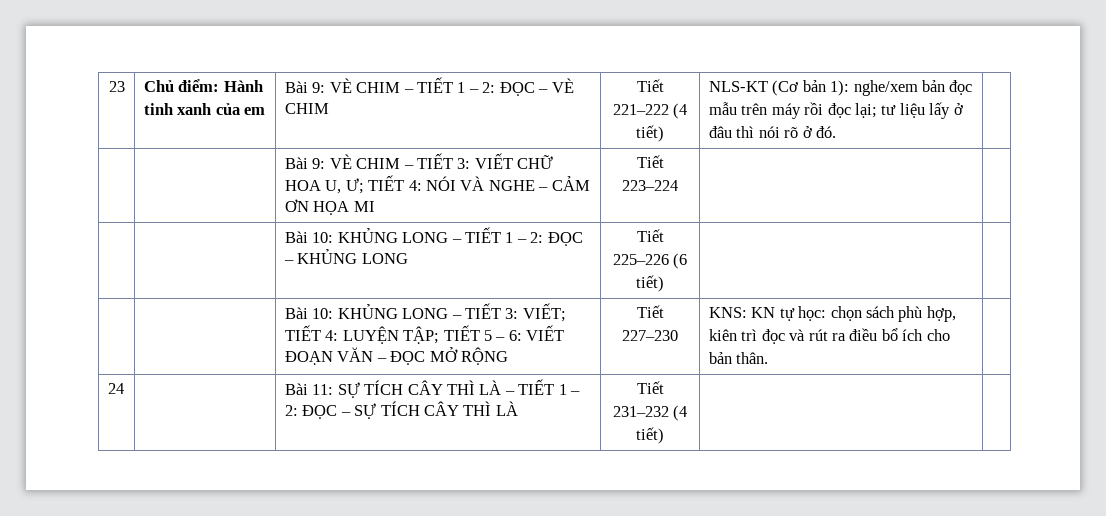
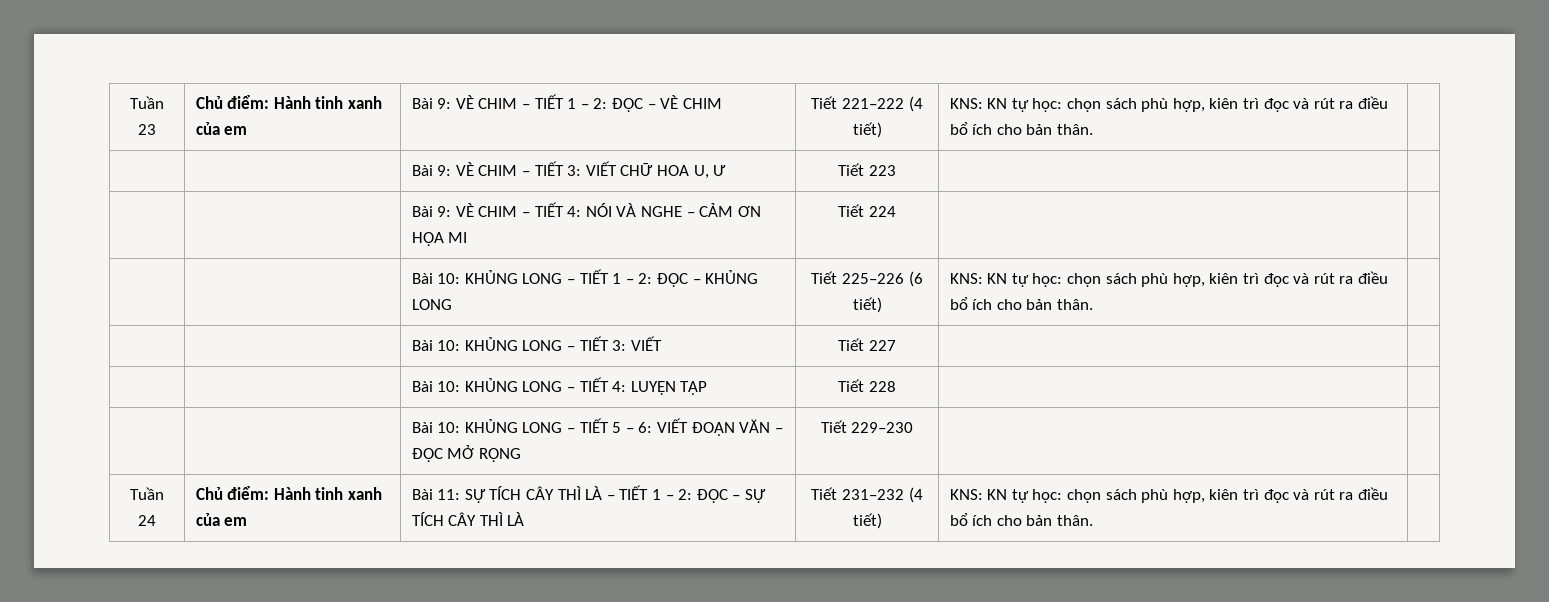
(108, 86) none -> [130,96,164,109] Tuần
[708,80,973,96] [708,102,963,119] [708,126,837,138] NLS-KT (Cơ bản 1): nghe/xem bản đọc mẫu trên máy rồi đọc lại; tư liệu lấy ở đâu thì nói rõ ở đó. -> [949,96,1388,112] [949,122,1094,135] KNS: KN tự học: chọn sách phù hợp, kiên trì đọc và rút ra điều bổ ích cho bản thân.
[345,178,364,194] Ư; -> [713,165,727,176] [838,163,896,176] [411,203,531,217] Ư | Tiết 223 | | // | | Bài 9: VÈ CHIM –
[622,180,678,191] 223–224 -> [868,206,896,217] 224
[284,303,566,322] [284,325,565,344] [284,347,509,365] [636,305,664,318] [622,330,678,341] | // | | Bài 10: KHỦNG LONG – TIẾT 3: VIẾT; TIẾT 4: LUYỆN TẬP; TIẾT 5 – 6: VIẾT ĐOẠN VĂN – ĐỌC MỞ RỘNG | Tiết 227–230 | -> (882, 305) none
[107,383,124,394] 24 | -> [411,336,662,351] [838,338,896,351] [411,377,708,395] [838,379,896,392] [411,418,783,436] [411,445,521,462] [820,420,914,433] [130,487,164,500] [138,515,156,526] [195,486,383,500] [195,513,248,526] | | Bài 10: KHỦNG LONG – TIẾT 3: VIẾT | Tiết 227 | | // | | Bài 10: KHỦNG LONG – TIẾT 4: LUYỆN TẬP | Tiết 228 | | // | | Bài 10: KHỦNG LONG – TIẾT 5 – 6: VIẾT ĐOẠN VĂN – ĐỌC MỞ RỘNG | Tiết 229–230 | | // Tuần 24 | Chủ điểm: Hành tinh xanh của em
(664, 435) none -> [949,487,1388,503] [949,513,1094,526] KNS: KN tự học: chọn sách phù hợp, kiên trì đọc và rút ra điều bổ ích cho bản thân.

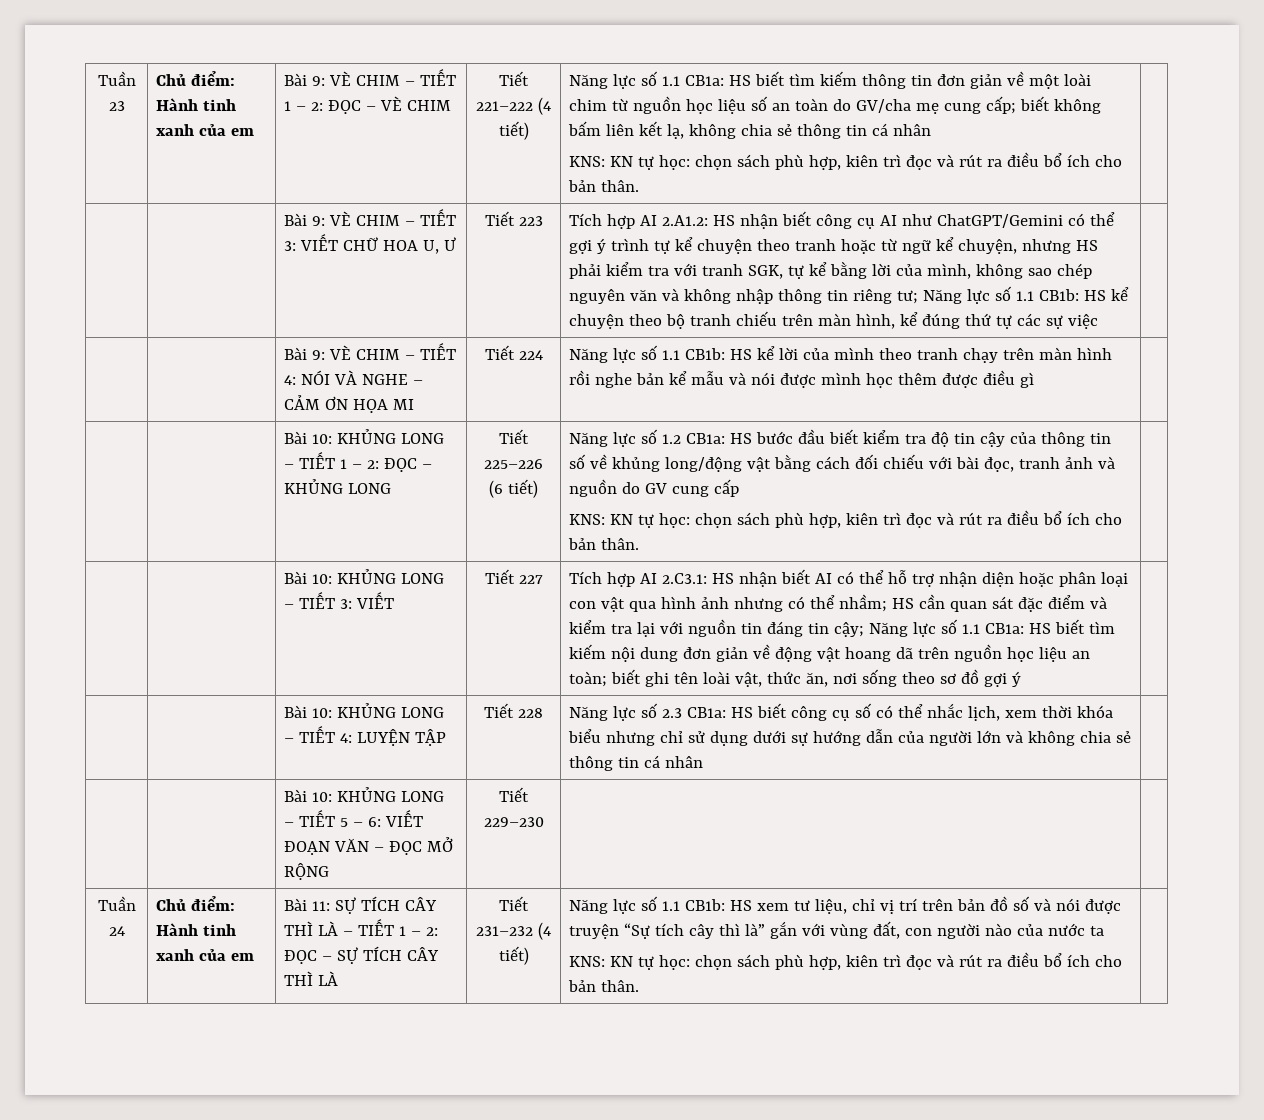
(882, 130) none -> [569,71,1092,89] [569,96,1102,114] [568,121,932,139] Năng lực số 1.1 CB1a: HS biết tìm kiếm thông tin đơn giản về một loài chim từ nguồn học liệu số an toàn do GV/cha mẹ cung cấp; biết không bấm liên kết lạ, không chia sẻ thông tin cá nhân //
(896, 170) none -> [569,211,1116,229] [569,237,1099,254] [569,261,1093,279] [569,286,1130,304] [569,311,1099,329] Tích hợp AI 2.A1.2: HS nhận biết công cụ AI như ChatGPT/Gemini có thể gợi ý trình tự kể chuyện theo tranh hoặc từ ngữ kể chuyện, nhưng HS phải kiểm tra với tranh SGK, tự kể bằng lời của mình, không sao chép nguyên văn và không nhập thông tin riêng tư; Năng lực số 1.1 CB1b: HS kể chuyện theo bộ tranh chiếu trên màn hình, kể đúng thứ tự các sự việc
(896, 211) none -> [569,345,1113,363] [569,370,1035,388] Năng lực số 1.1 CB1b: HS kể lời của mình theo tranh chạy trên màn hình rồi nghe bản kể mẫu và nói được mình học thêm được điều gì
(882, 305) none -> [569,429,1112,447] [569,454,1116,472] [569,479,740,497] Năng lực số 1.2 CB1a: HS bước đầu biết kiểm tra độ tin cậy của thông tin số về khủng long/động vật bằng cách đối chiếu với bài đọc, tranh ảnh và nguồn do GV cung cấp //
(896, 345) none -> [569,569,1129,587] [569,594,1108,612] [569,619,1116,637] [569,644,1091,662] [569,669,1022,687] Tích hợp AI 2.C3.1: HS nhận biết AI có thể hỗ trợ nhận diện hoặc phân loại con vật qua hình ảnh nhưng có thể nhầm; HS cần quan sát đặc điểm và kiểm tra lại với nguồn tin đáng tin cậy; Năng lực số 1.1 CB1a: HS biết tìm kiếm nội dung đơn giản về động vật hoang dã trên nguồn học liệu an toàn; biết ghi tên loài vật, thức ăn, nơi sống theo sơ đồ gợi ý
(896, 386) none -> [569,703,1114,721] [568,729,1132,746] [569,755,704,771] Năng lực số 2.3 CB1a: HS biết công cụ số có thể nhắc lịch, xem thời khóa biểu nhưng chỉ sử dụng dưới sự hướng dẫn của người lớn và không chia sẻ thông tin cá nhân
(882, 521) none -> [569,896,1122,914] [569,921,1105,939] Năng lực số 1.1 CB1b: HS xem tư liệu, chỉ vị trí trên bản đồ số và nói được truyện “Sự tích cây thì là” gắn với vùng đất, con người nào của nước ta //

